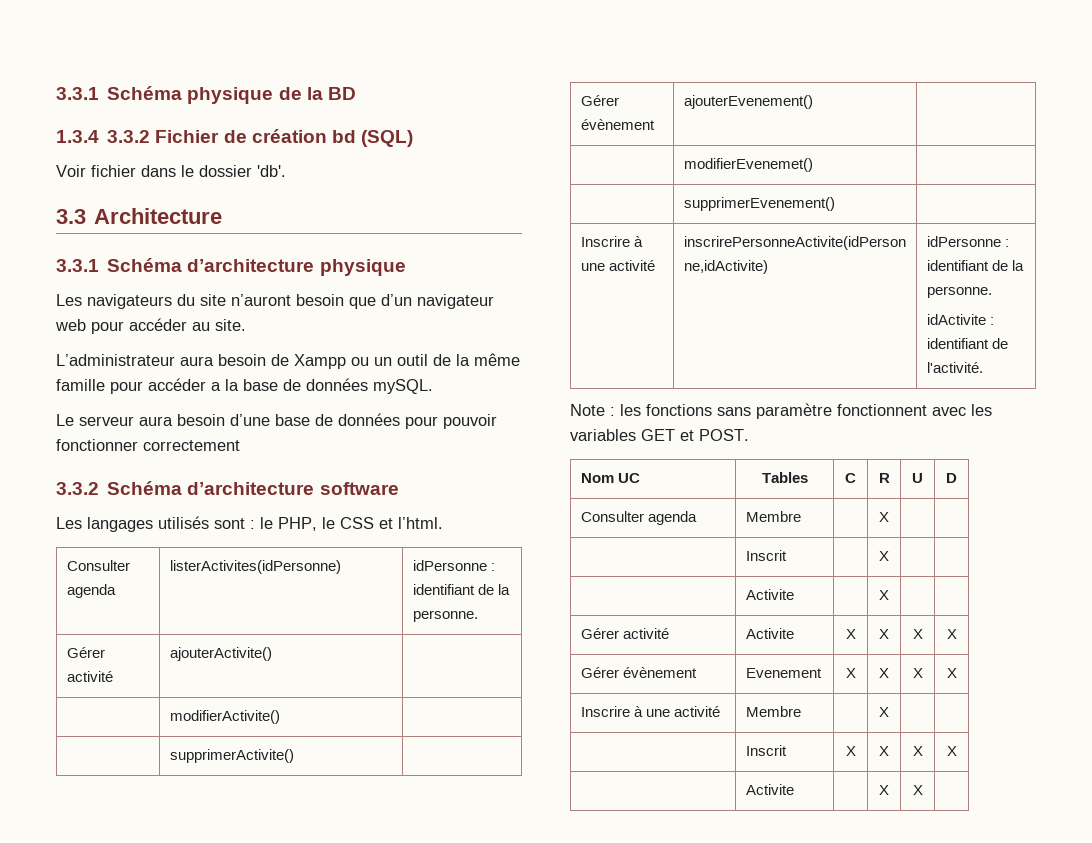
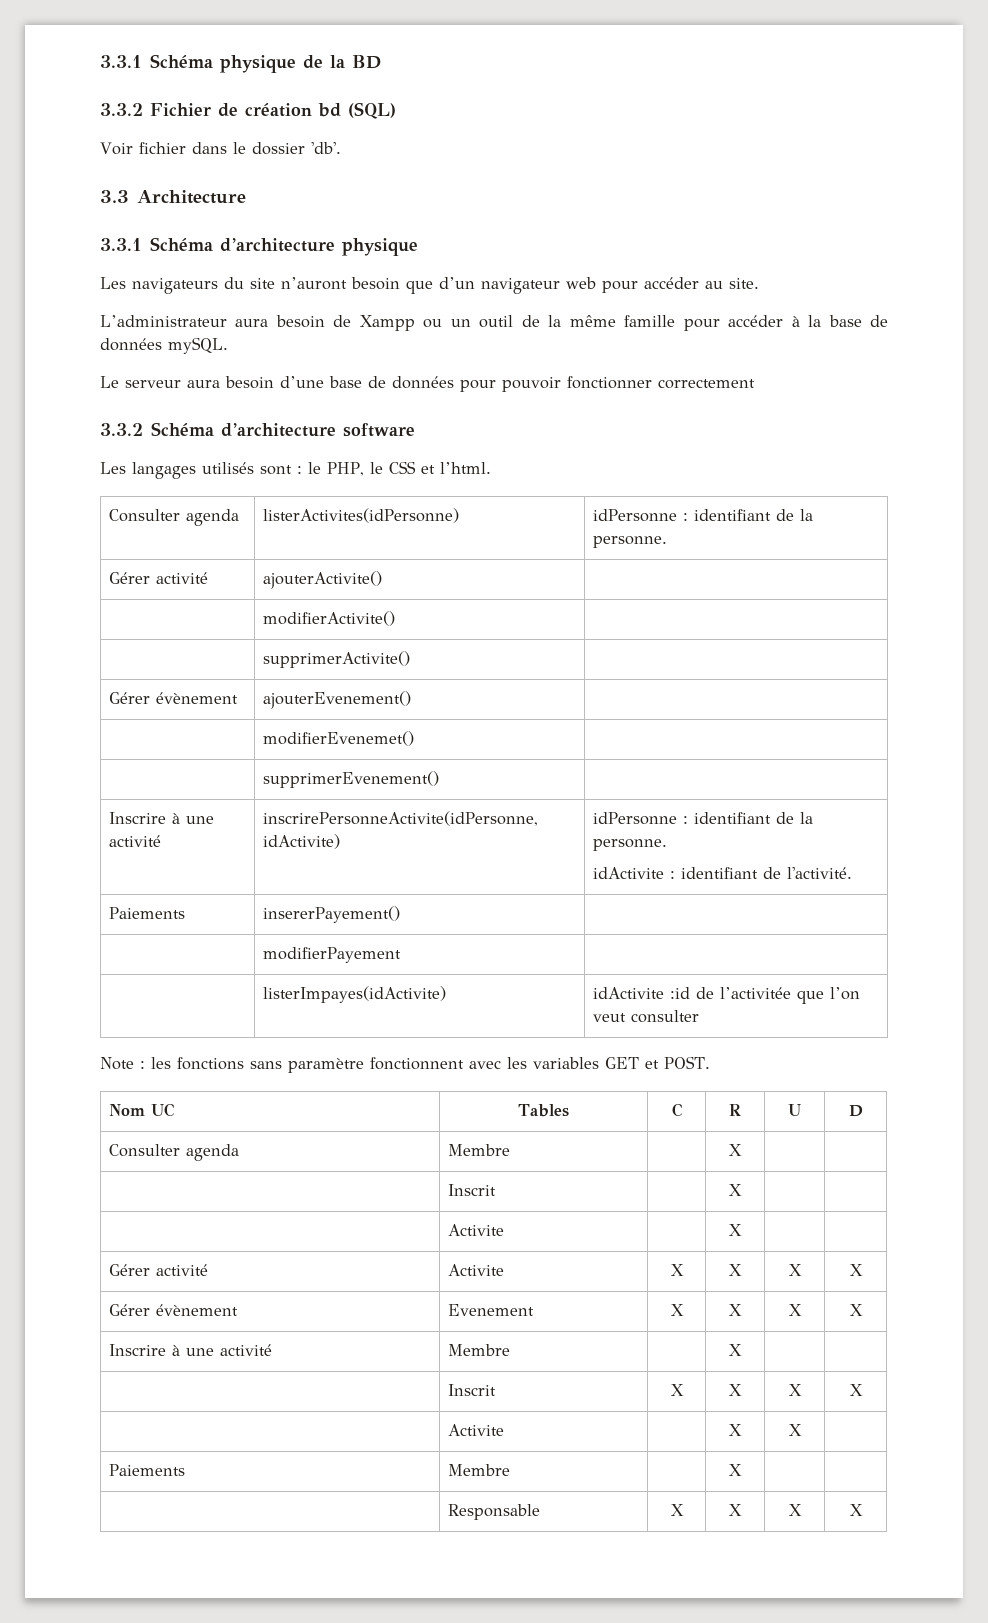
[56,130,99,143] 1.3.4 -> (382, 62) none
[211,382,221,391] a -> [791,316,800,327] à
(983, 367) none -> [109,907,186,919] [263,906,401,923] [263,947,402,963] [263,986,447,1003] [593,987,861,1004] [593,1010,700,1023] // Paiements | insererPayement() | // | modifierPayement | // | listerImpayes(idActivite) | idActivite :id de l’activitée que l’on veut consulter
(923, 790) none -> [109,1464,186,1476] [448,1464,511,1476] [729,1464,742,1476] [448,1504,541,1520] [670,1504,684,1516] [729,1504,742,1516] [788,1504,802,1516] [849,1504,863,1516] // Paiements | Membre | | X | | // | Responsable | X | X | X | X

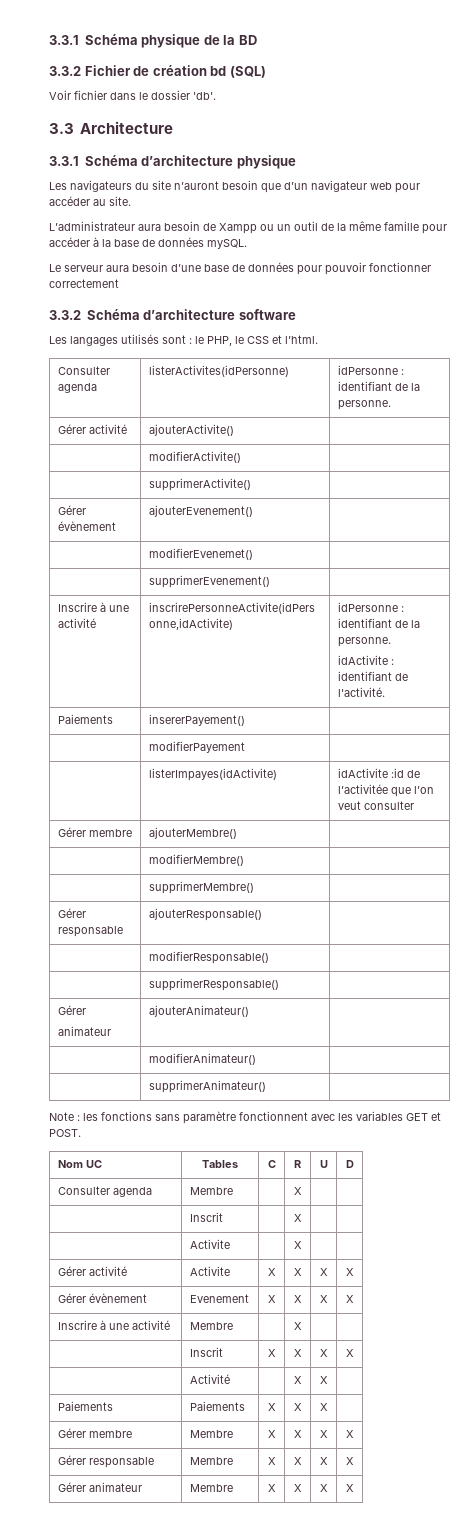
(700, 1016) none -> [57,827,132,837] [148,827,237,839] [148,854,244,866] [148,881,254,894] [57,908,86,918] [57,926,123,937] [148,908,262,921] [148,951,269,964] [148,978,279,991] [57,1005,86,1015] [57,1026,111,1036] [148,1005,249,1017] [148,1053,256,1065] [148,1080,266,1093] // Gérer membre | ajouterMembre() | // | modifierMembre() | // | supprimerMembre() | // Gérer responsable | ajouterResponsable() | // | modifierResponsable() | // | supprimerResponsable() | // Gérer // animateur | ajouterAnimateur() | // | modifierAnimateur() | // | supprimerAnimateur() |
[448,1424,505,1436] Activite -> [189,1374,230,1384] Activité
[448,1464,511,1476] [729,1464,742,1476] [448,1504,541,1520] [670,1504,684,1516] [729,1504,742,1516] [788,1504,802,1516] [849,1504,863,1516] Membre | | X | | // | Responsable | X | X | X | X -> [189,1401,245,1411] [267,1403,276,1411] [293,1403,302,1411] [319,1403,328,1411] [57,1428,132,1438] [189,1430,233,1438] [267,1430,276,1438] [293,1430,302,1438] [319,1430,328,1438] [345,1430,354,1438] [57,1455,154,1468] [189,1457,233,1465] [267,1457,276,1465] [293,1457,302,1465] [319,1457,328,1465] [345,1457,354,1465] [57,1482,142,1492] [189,1484,233,1492] [267,1484,276,1492] [293,1484,302,1492] [319,1484,328,1492] [345,1484,354,1492] Paiements | X | X | X | // Gérer membre | Membre | X | X | X | X // Gérer responsable | Membre | X | X | X | X // Gérer animateur | Membre | X | X | X | X

